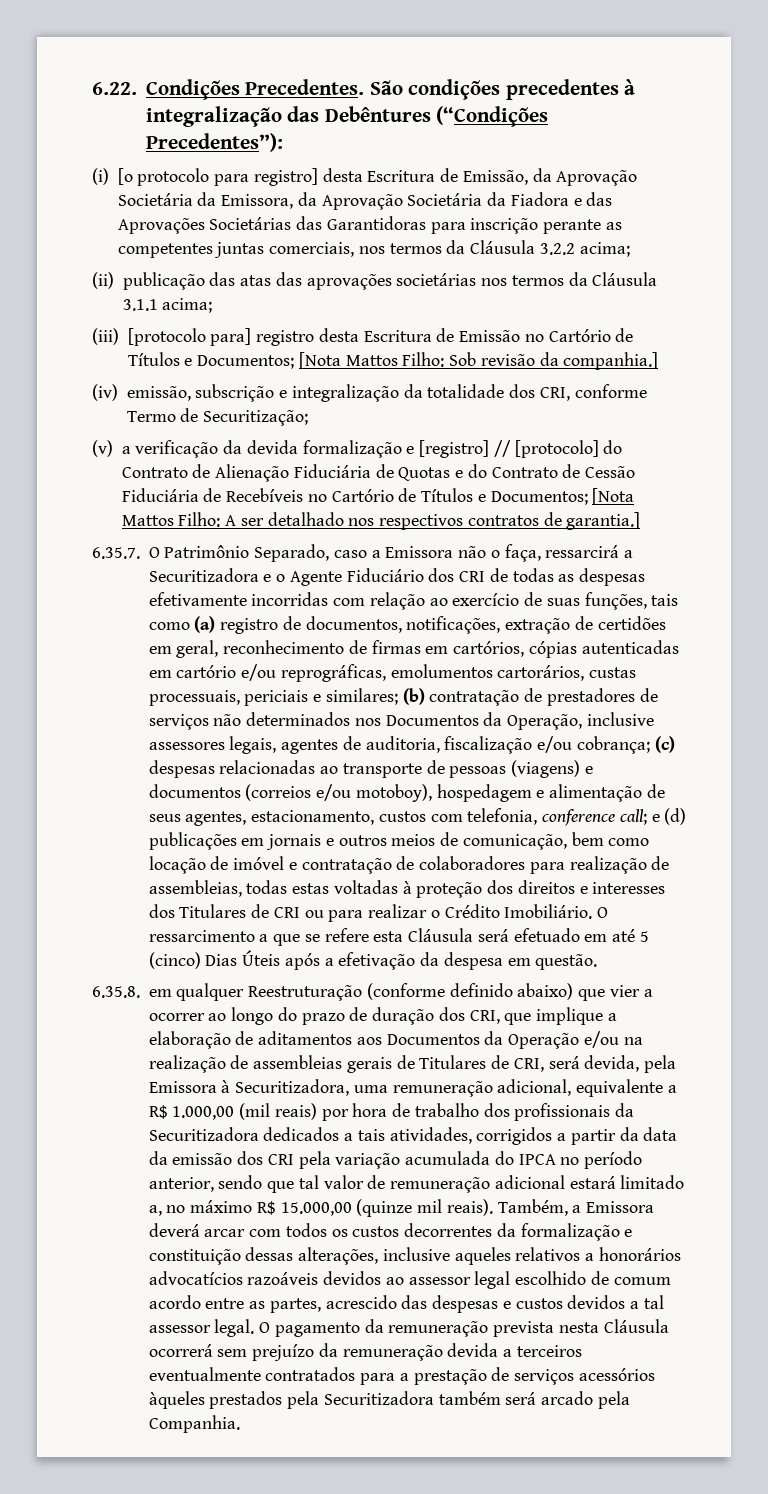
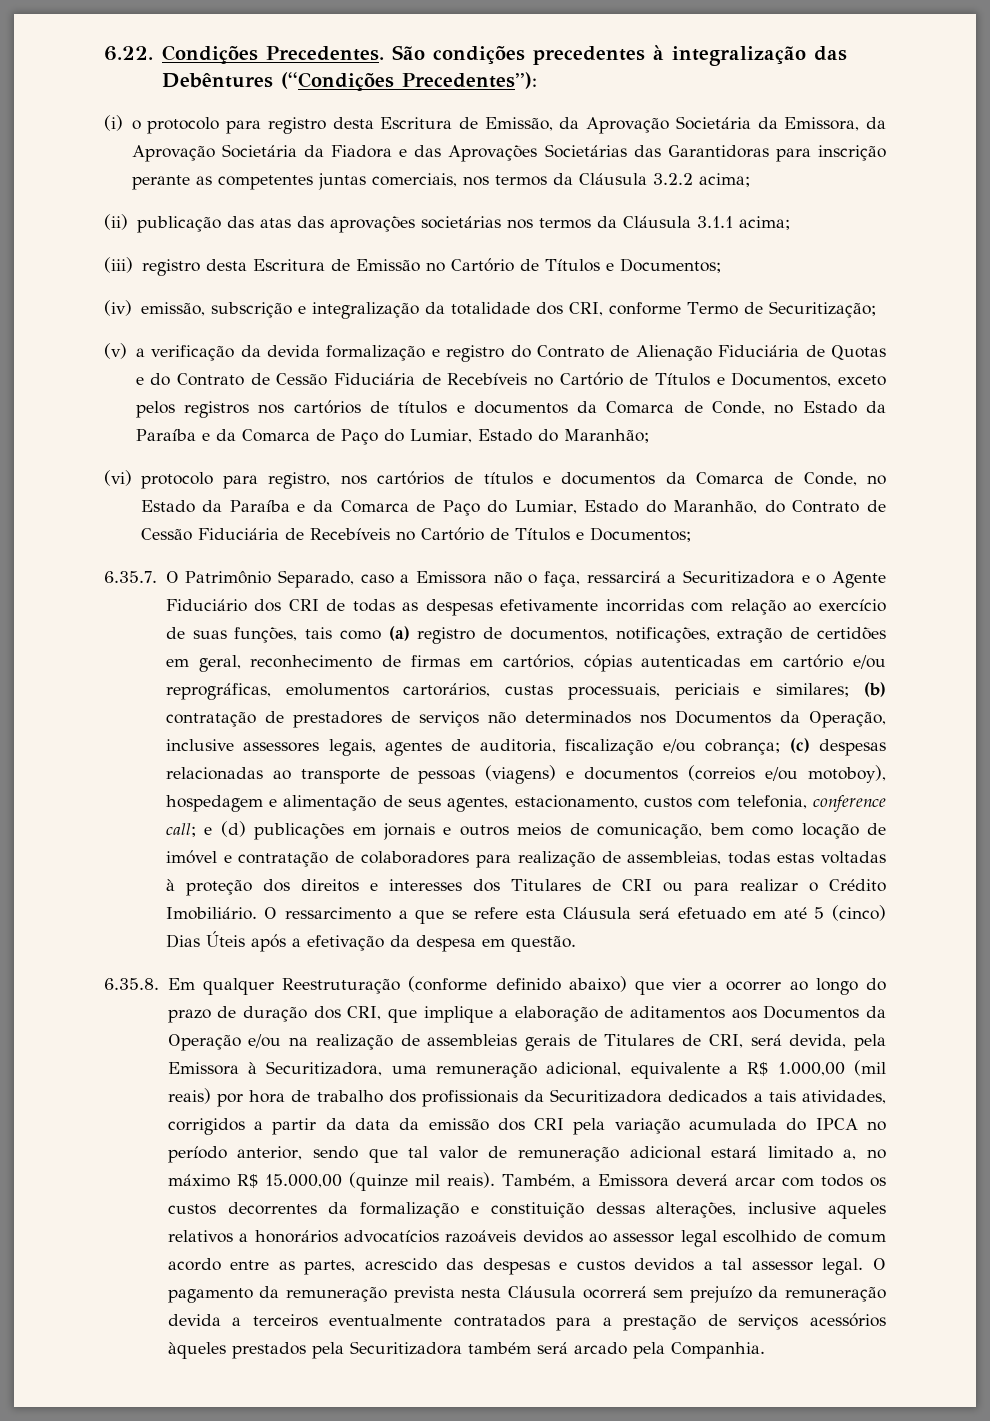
[117,168,318,186] [o protocolo para registro] -> [131,117,326,134] o protocolo para registro
[127,328,252,346] [protocolo para] -> (133, 265) none
[298,352,659,370] [Nota Mattos Filho: Sob revisão da companhia.] -> (721, 265) none
[419,440,599,458] [registro] // [protocolo] -> [446,345,505,362] registro
[490,488,635,505] [121,512,641,530] Documentos; [Nota Mattos Filho: A ser detalhado nos respectivos contratos de garantia.] -> [731,372,887,387] [135,400,887,418] [135,429,649,445] [104,470,887,489] [140,500,886,516] [140,527,691,542] Documentos, exceto pelos registros nos cartórios de títulos e documentos da Comarca de Conde, no Estado da Paraíba e da Comarca de Paço do Lumiar, Estado do Maranhão; // (vi) protocolo para registro, nos cartórios de títulos e documentos da Comarca de Conde, no Estado da Paraíba e da Comarca de Paço do Lumiar, Estado do Maranhão, do Contrato de Cessão Fiduciária de Recebíveis no Cartório de Títulos e Documentos;
[148,989,172,997] em -> [167,978,195,990] Em

